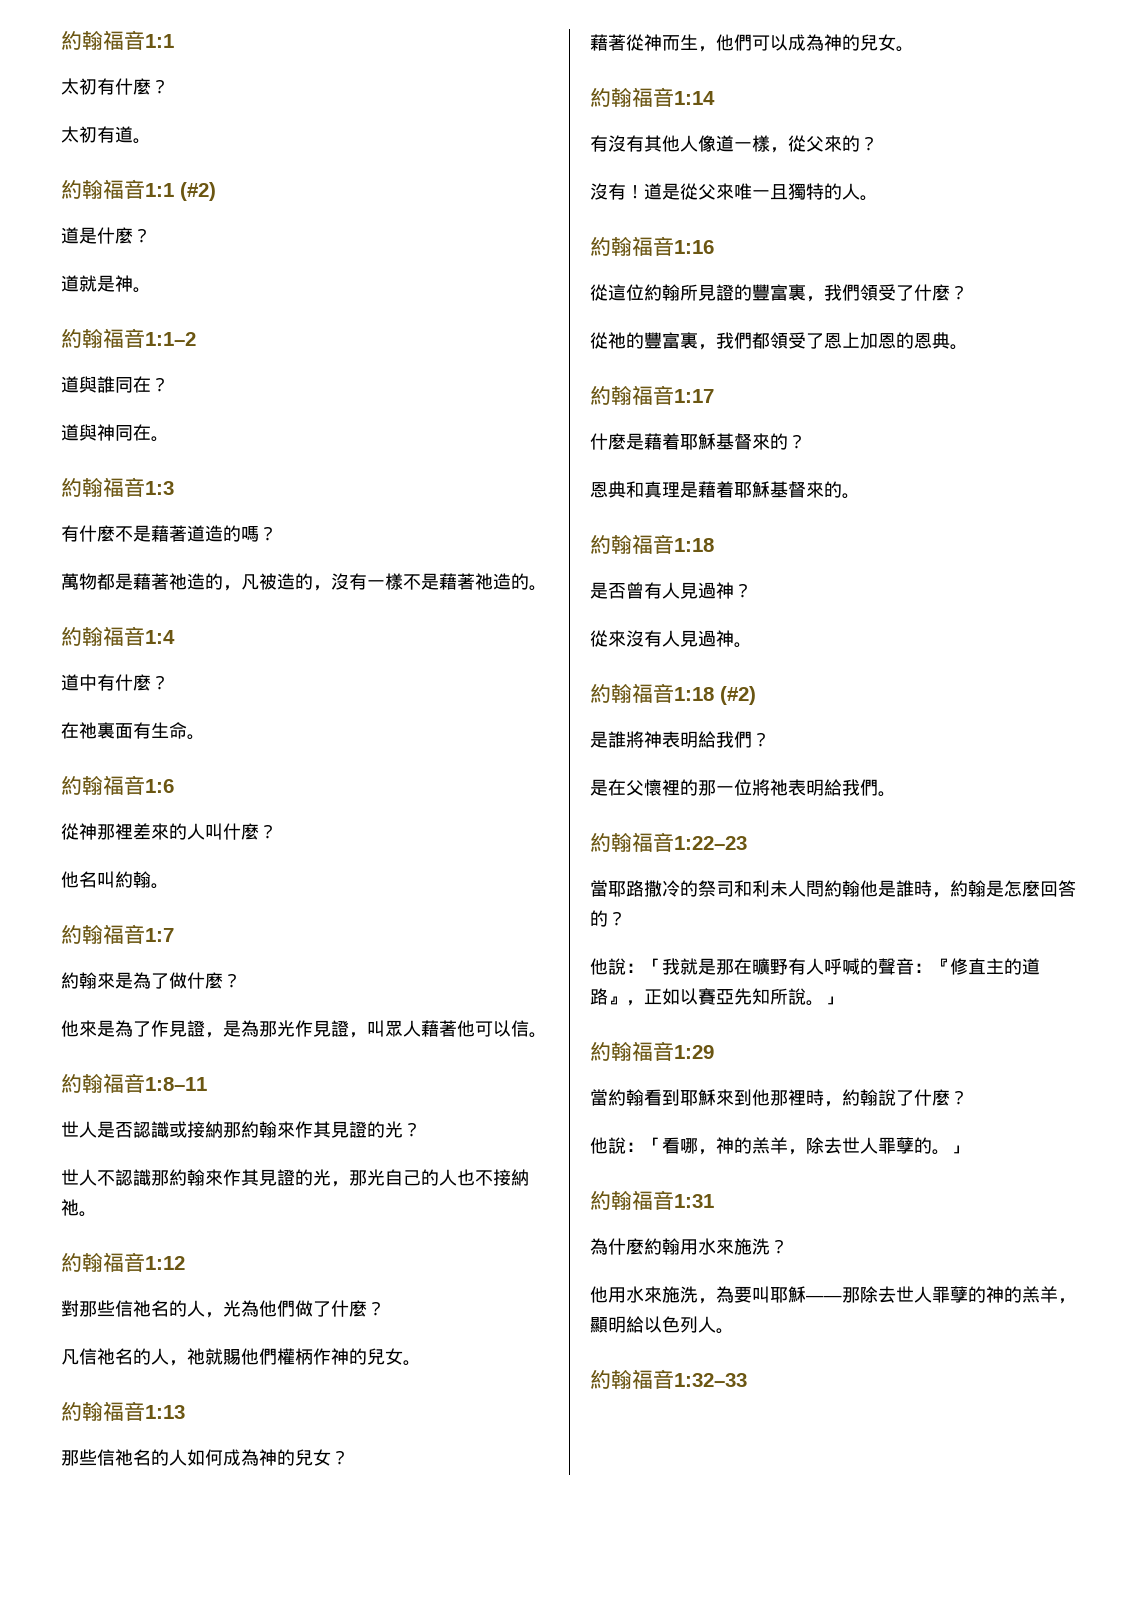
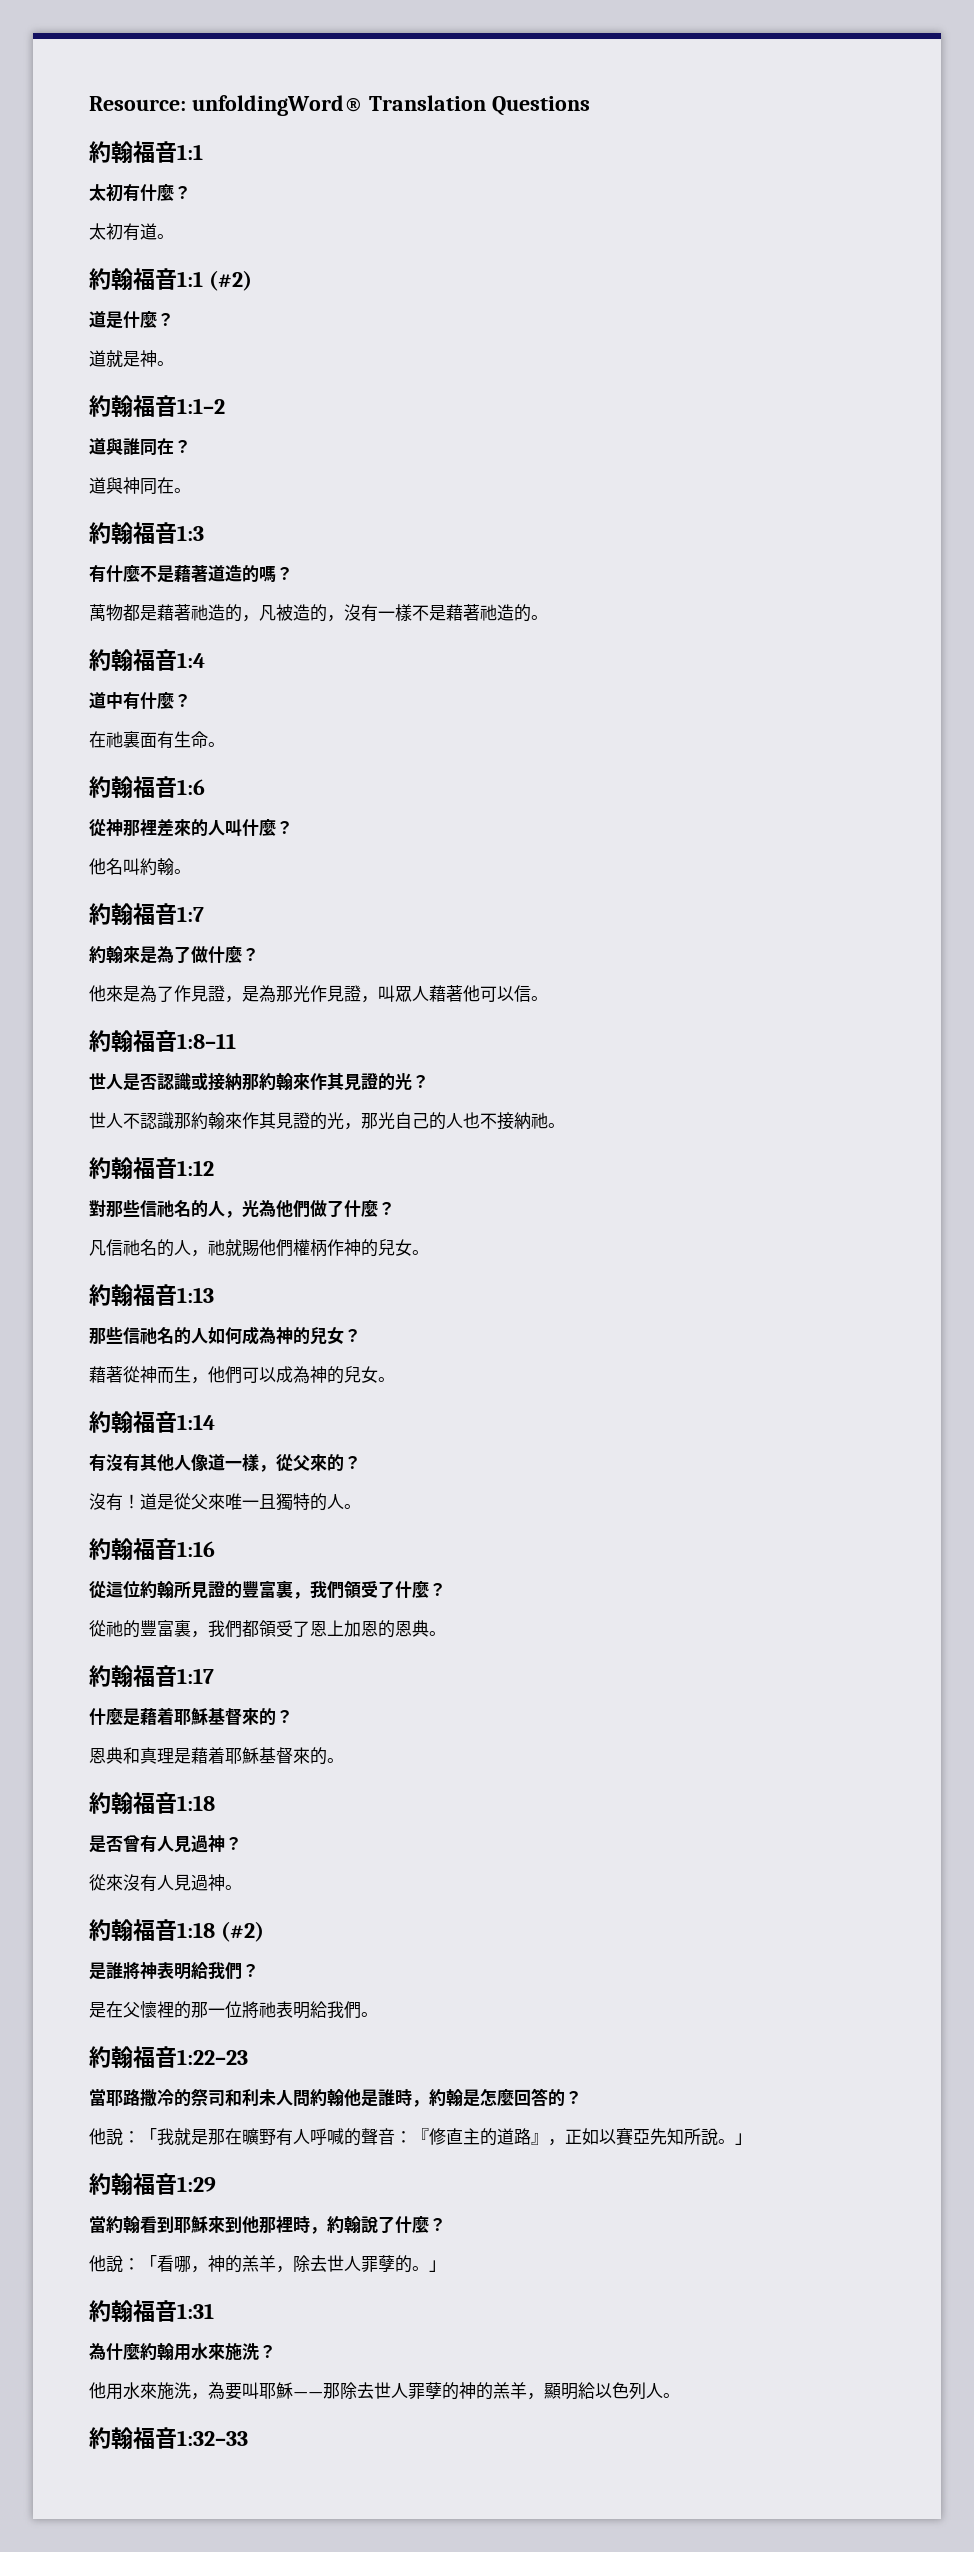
(61, 40) none -> [89,95,590,116] Resource: unfoldingWord® Translation Questions //

